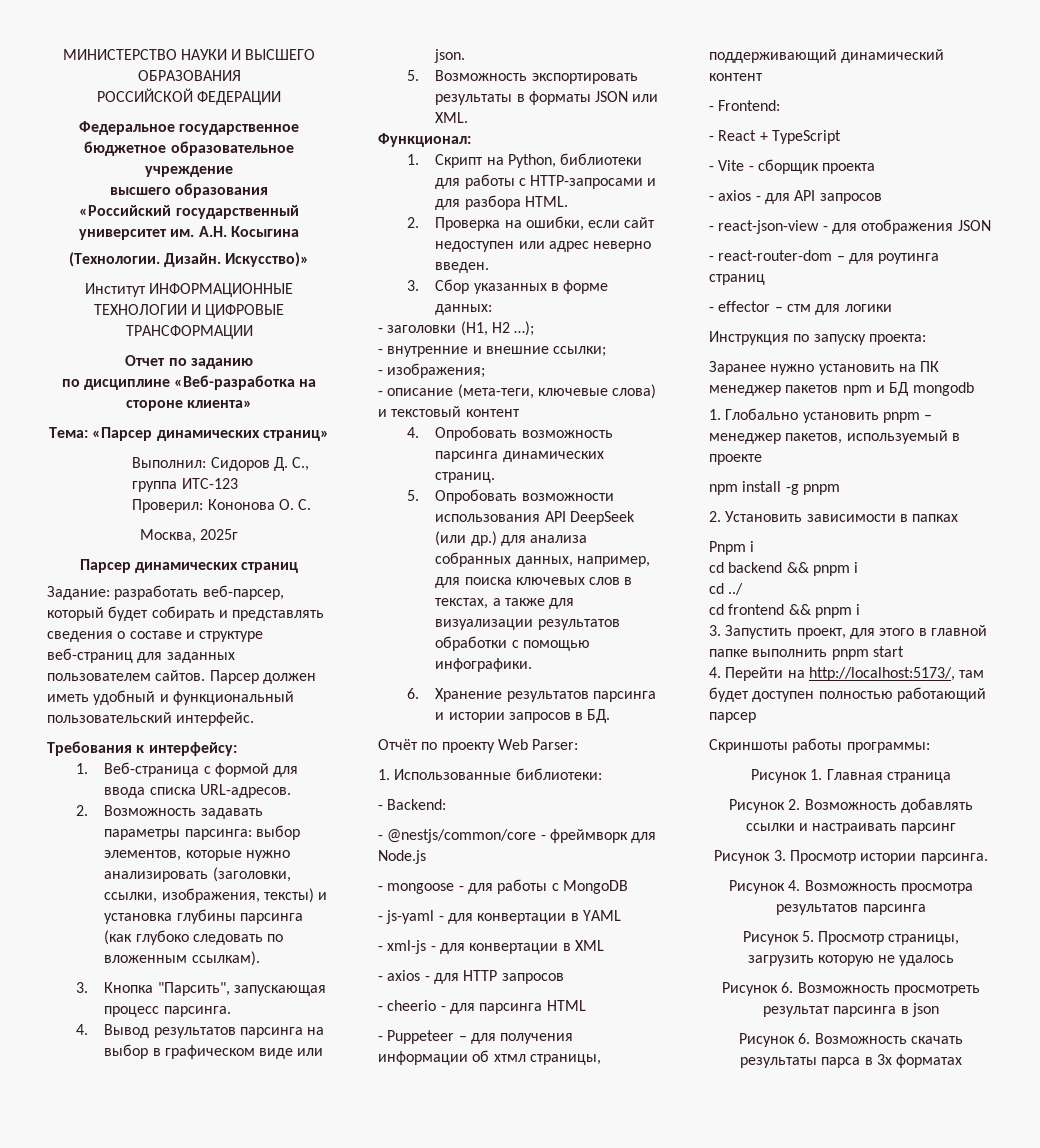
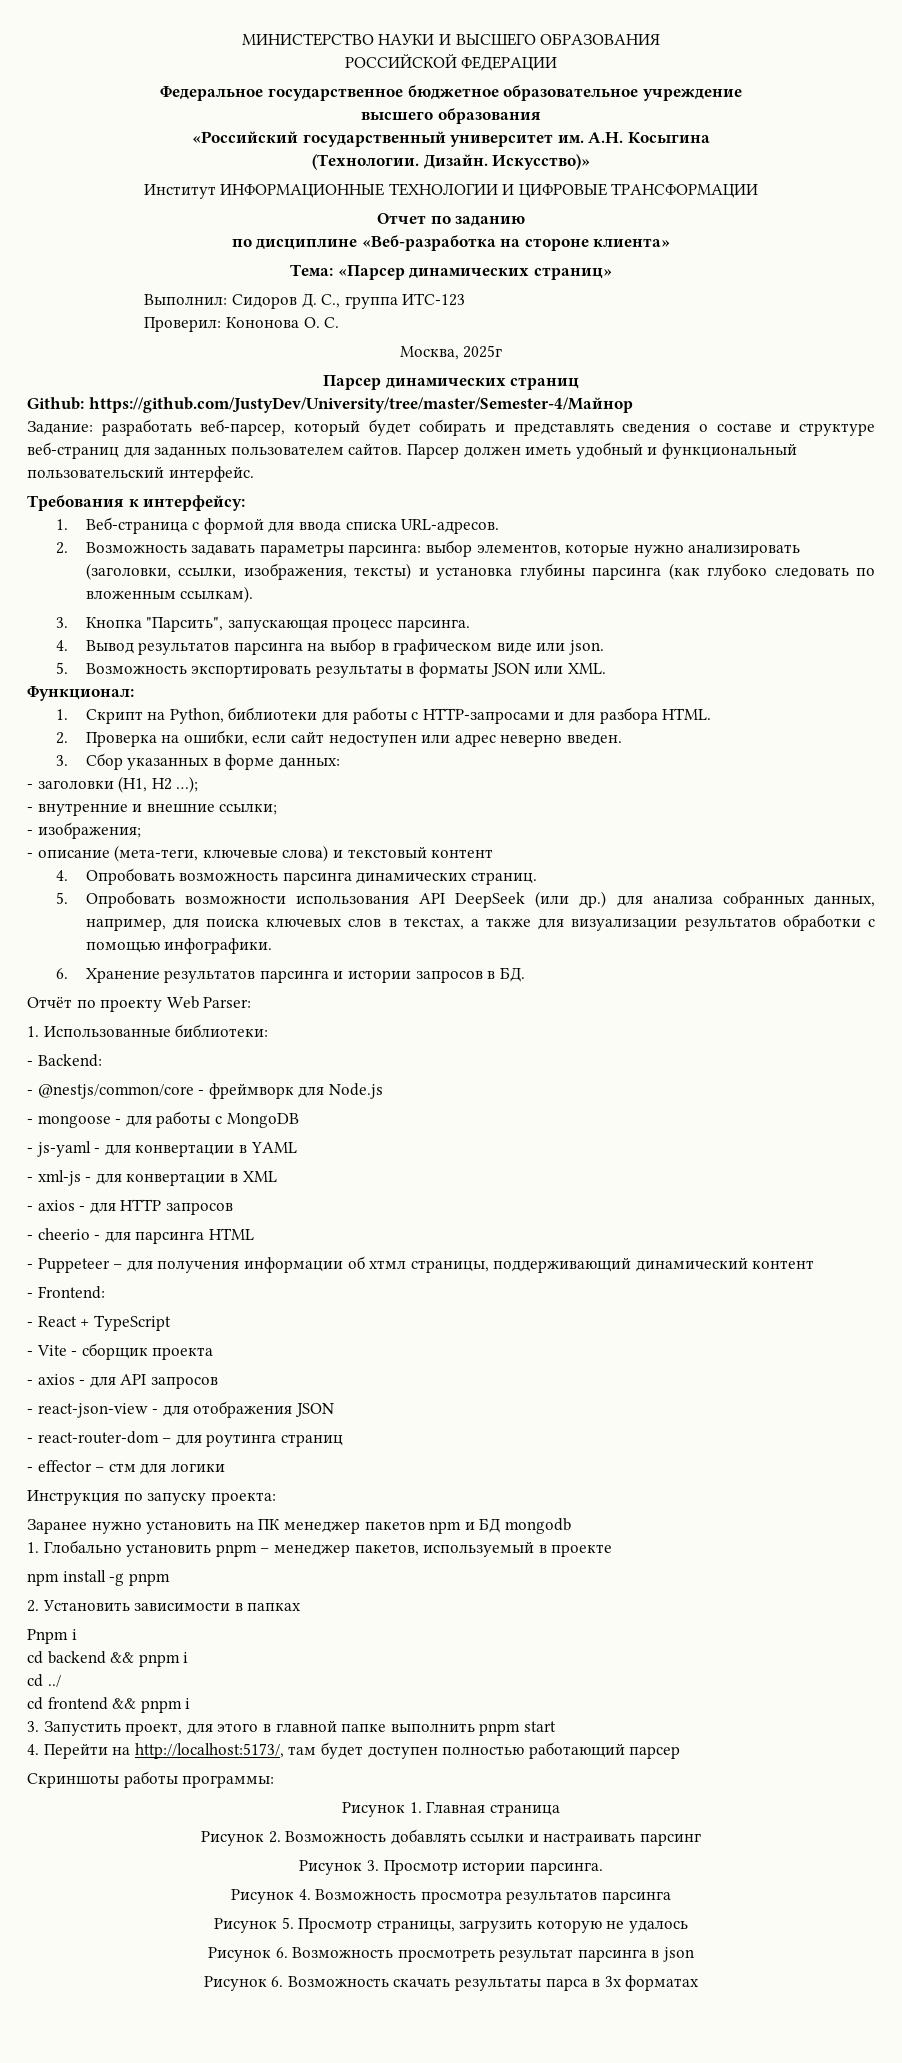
(299, 567) none -> [27,397,633,413] // Github: https://github.com/JustyDev/University/tree/master/Semester-4/Майнор

